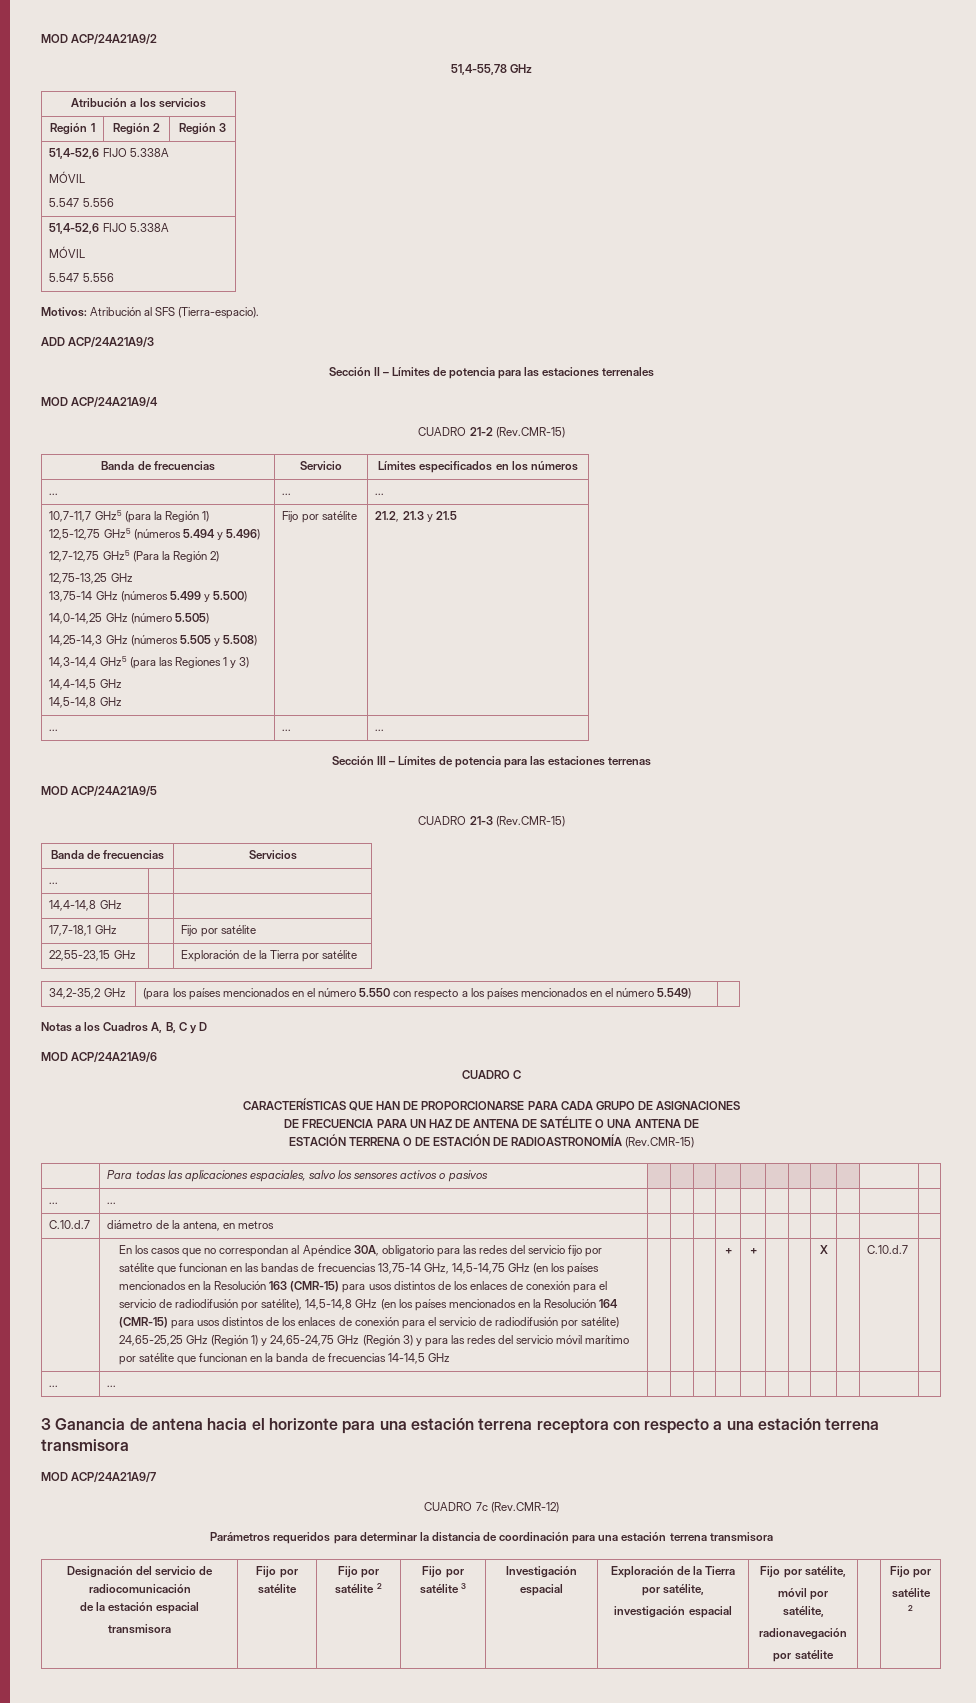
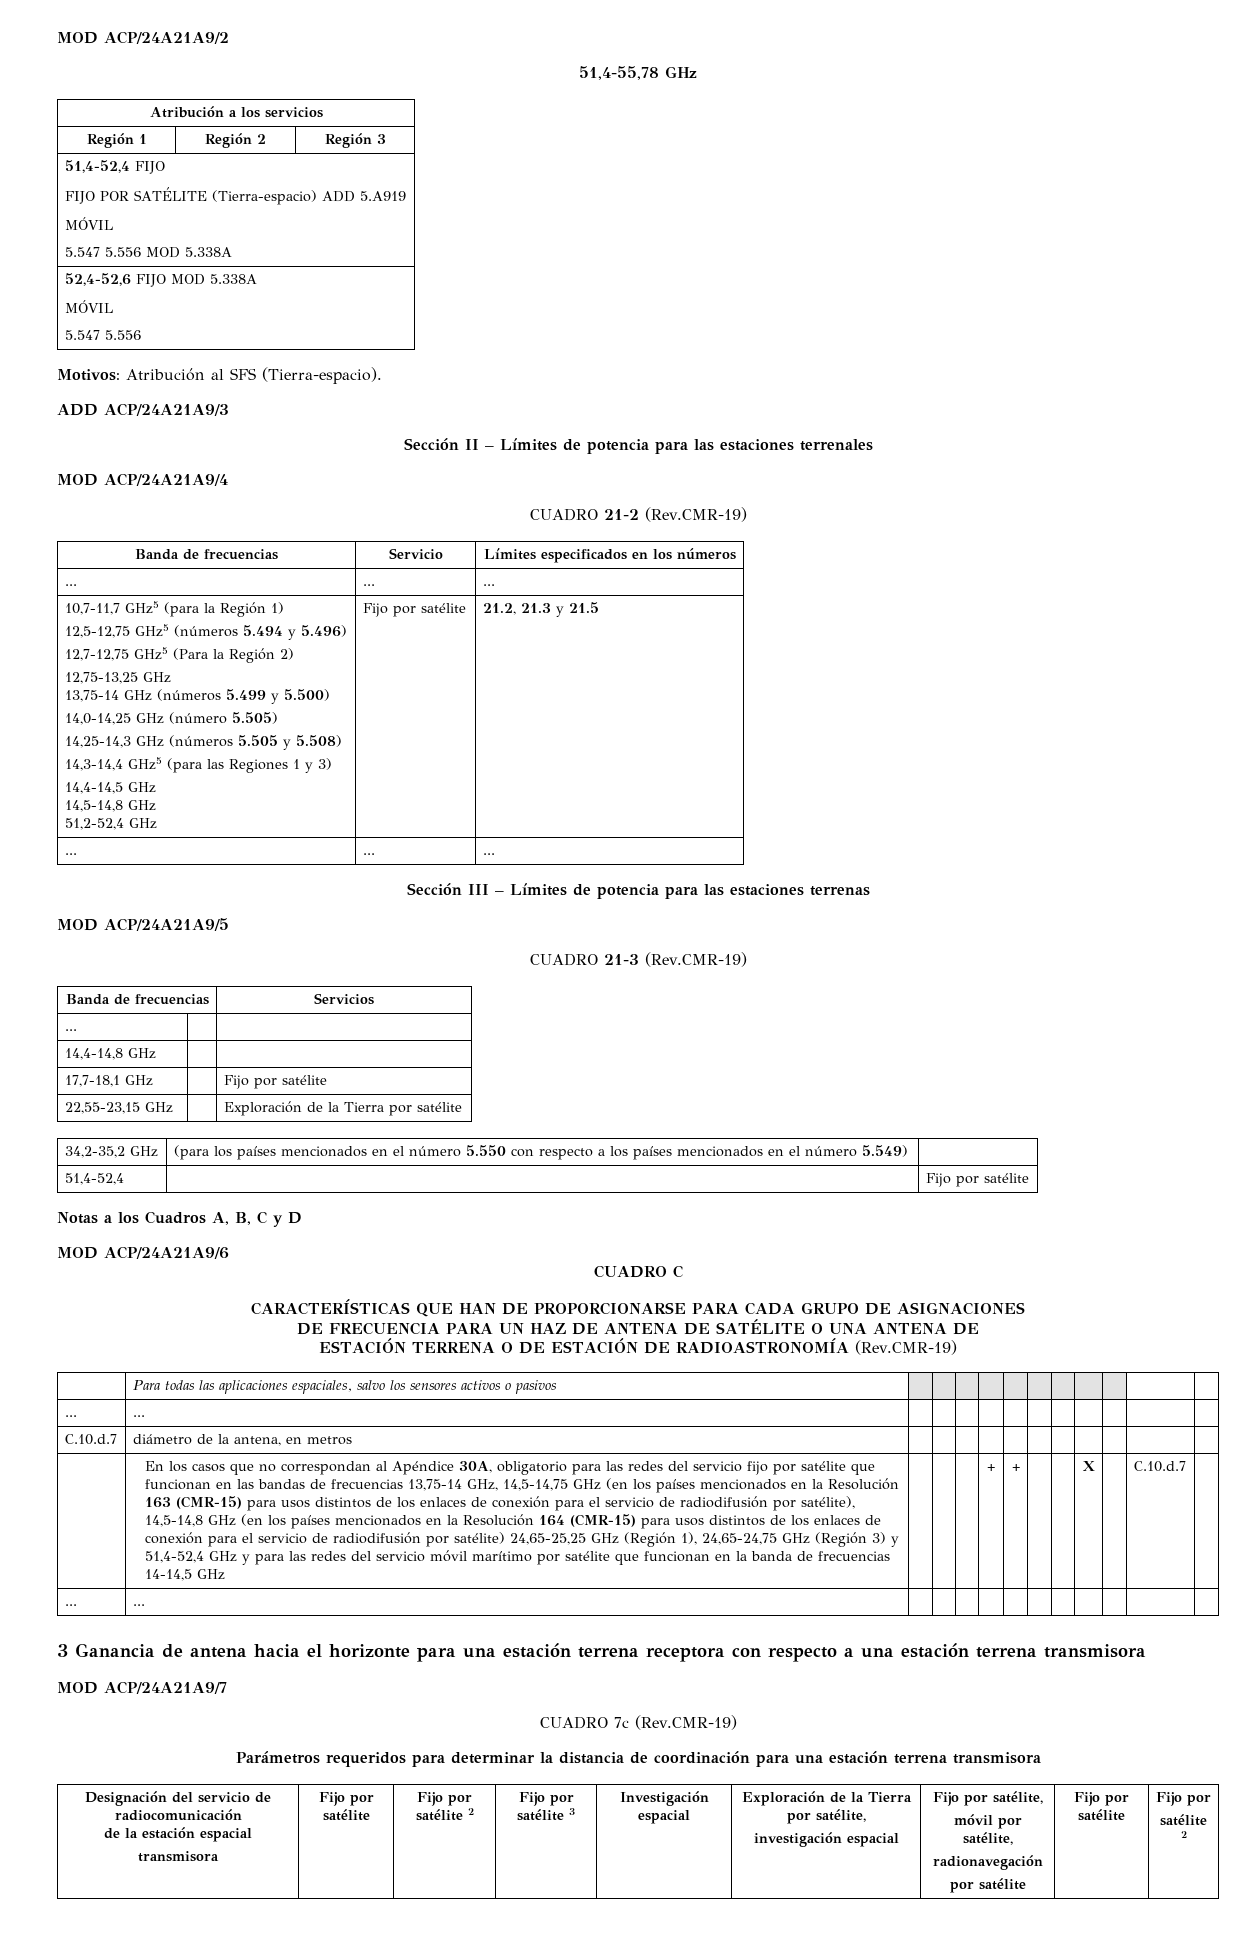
[49,148,169,159] [49,171,86,183] [49,198,114,207] [49,223,127,234] 51,4-52,6 FIJO 5.338A // MÓVIL // 5.547 5.556 // 51,4-52,6 FIJO -> [64,160,165,174] [64,187,406,205] [64,217,113,230] [64,247,232,258] [64,273,205,287] 51,4-52,4 FIJO // FIJO POR SATÉLITE (Tierra-espacio) ADD 5.A919 // MÓVIL // 5.547 5.556 MOD 5.338A // 52,4-52,6 FIJO MOD
[495,427,565,438] (Rev.CMR-15) -> [644,507,747,522] (Rev.CMR-19)
(122, 701) none -> [64,818,157,830] // 51,2-52,4 GHz
[495,816,565,827] (Rev.CMR-15) -> [644,952,747,967] (Rev.CMR-19)
(692, 993) none -> [64,1173,124,1185] [925,1173,1029,1187] // 51,4-52,4 | | Fijo por satélite
[625,1137,695,1148] (Rev.CMR-15) -> [854,1340,957,1355] (Rev.CMR-19)
[251,1335,268,1346] 1) y -> [680,1532,697,1545] 1),
(422, 1342) none -> [144,1551,250,1565] 51,4-52,4 GHz y
[490,1502,559,1513] (Rev.CMR-12) -> [634,1715,737,1730] (Rev.CMR-19)
(834, 1655) none -> [1074,1792,1129,1806] [1078,1809,1125,1821] Fijo por satélite

